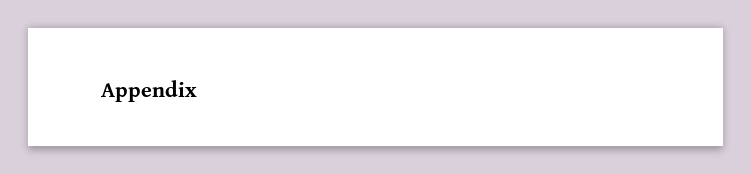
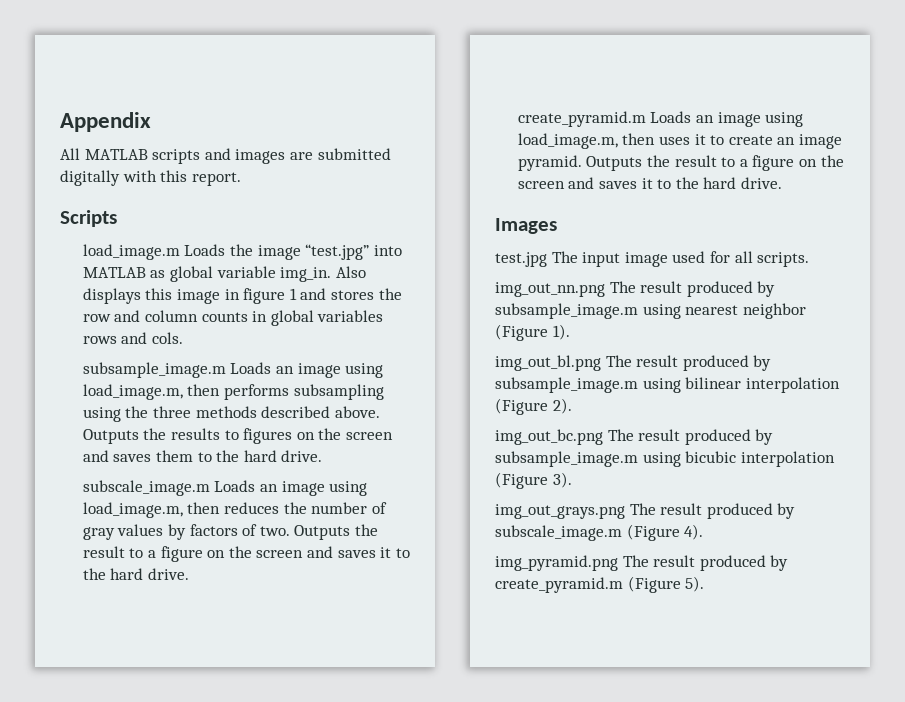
(197, 91) none -> [60,148,391,164] [60,170,241,186] [60,210,117,227] [82,244,402,260] [82,266,366,282] [82,288,402,304] [82,310,384,326] [82,332,183,344] [82,362,384,378] [82,384,384,400] [82,406,380,422] [82,428,393,444] [82,450,323,462] [82,480,368,496] [82,502,387,518] [82,524,378,540] [82,546,410,562] [82,568,189,580] [517,111,804,127] [517,133,842,149] [517,155,844,171] [517,177,782,189] [495,218,557,234] [495,251,810,267] [495,281,776,297] [495,303,806,319] [495,324,570,341] [495,355,772,371] [495,377,840,393] [495,398,572,415] [495,429,774,445] [495,451,835,467] [495,472,572,489] [495,503,796,519] [495,524,704,541] [495,555,789,571] [495,576,705,593] // All MATLAB scripts and images are submitted digitally with this report. // Scripts // load_image.m Loads the image “test.jpg” into MATLAB as global variable img_in. Also displays this image in figure 1 and stores the row and column counts in global variables rows and cols. // subsample_image.m Loads an image using load_image.m, then performs subsampling using the three methods described above. Outputs the results to figures on the screen and saves them to the hard drive. // subscale_image.m Loads an image using load_image.m, then reduces the number of gray values by factors of two. Outputs the result to a figure on the screen and saves it to the hard drive. // create_pyramid.m Loads an image using load_image.m, then uses it to create an image pyramid. Outputs the result to a figure on the screen and saves it to the hard drive. // Images // test.jpg The input image used for all scripts. // img_out_nn.png The result produced by subsample_image.m using nearest neighbor (Figure 1). // img_out_bl.png The result produced by subsample_image.m using bilinear interpolation (Figure 2). // img_out_bc.png The result produced by subsample_image.m using bicubic interpolation (Figure 3). // img_out_grays.png The result produced by subscale_image.m (Figure 4). // img_pyramid.png The result produced by create_pyramid.m (Figure 5).

